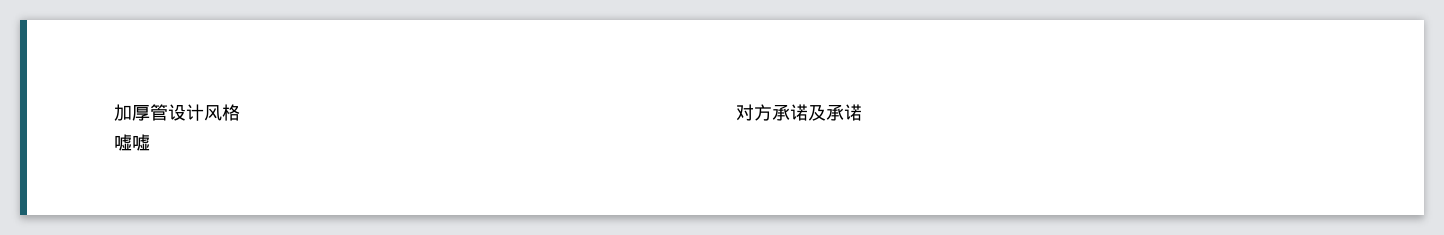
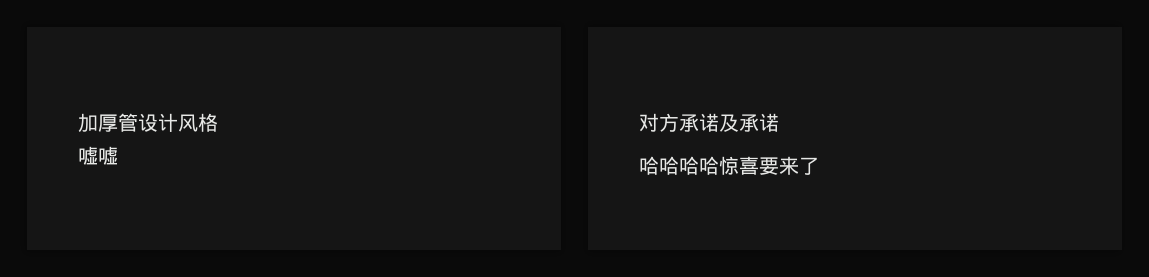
(862, 112) none -> [639,156,819,175] // 哈哈哈哈惊喜要来了

